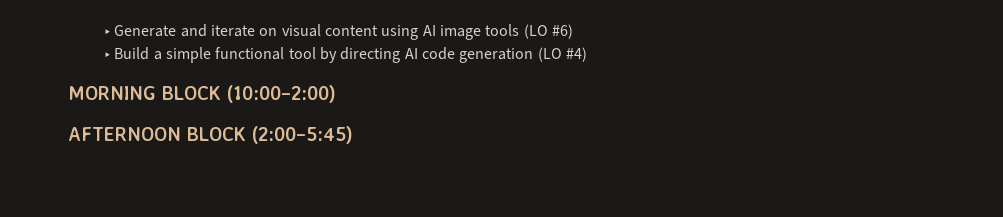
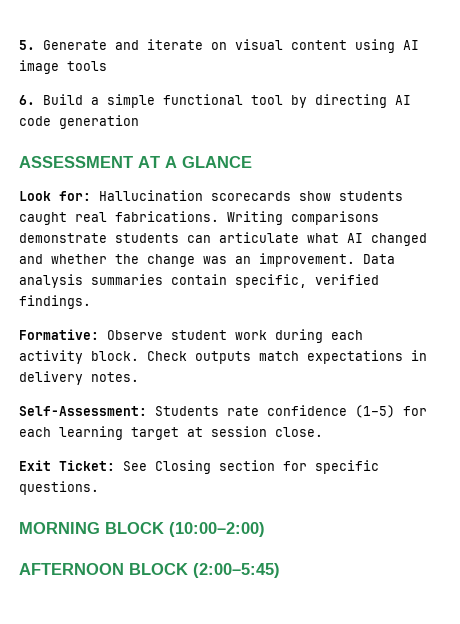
[105,29,111,36] ▸ -> [19,40,35,50] 5.
[523,24,573,39] [105,52,111,59] (LO #6) // ▸ -> [19,95,35,105] // 6.
[537,47,587,62] (LO #4) -> [19,156,252,168] [19,190,403,201] [19,211,379,225] [19,232,427,246] [19,253,395,267] [19,274,379,288] [19,295,91,309] [19,329,363,343] [19,350,427,364] [19,371,139,385] [19,405,427,418] [19,426,323,440] [19,460,379,474] [19,481,99,495] // ASSESSMENT AT A GLANCE // Look for: Hallucination scorecards show students caught real fabrications. Writing comparisons demonstrate students can articulate what AI changed and whether the change was an improvement. Data analysis summaries contain specific, verified findings. // Formative: Observe student work during each activity block. Check outputs match expectations in delivery notes. // Self-Assessment: Students rate confidence (1–5) for each learning target at session close. // Exit Ticket: See Closing section for specific questions.

